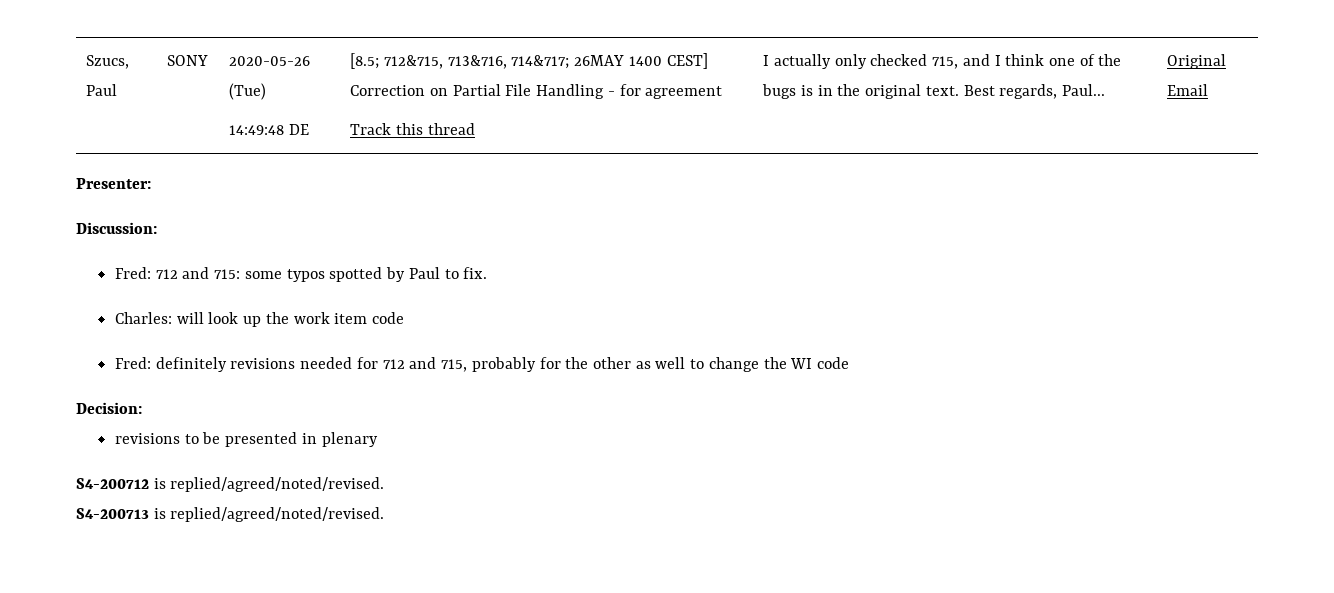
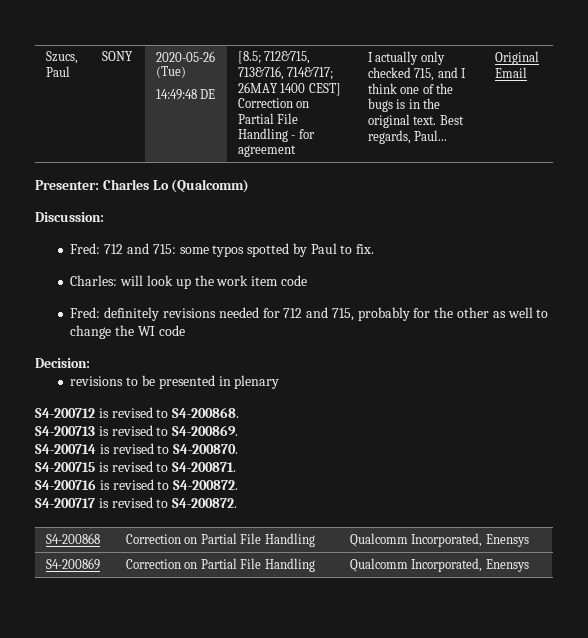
[350,123,475,135] // Track this thread -> (297, 151) none
(151, 183) none -> [102,179,250,193] Charles Lo (Qualcomm)
[170,477,385,492] replied/agreed/noted/revised. -> [111,407,240,418] revised to S4-200868.
[170,507,385,522] replied/agreed/noted/revised. -> [111,425,239,436] [35,443,239,454] [35,461,237,472] [35,479,239,490] [35,497,238,508] [46,533,101,544] [126,533,315,547] [350,533,529,547] [46,558,101,570] [126,558,315,572] [350,558,529,572] revised to S4-200869. // S4-200714 is revised to S4-200870. // S4-200715 is revised to S4-200871. // S4-200716 is revised to S4-200872. // S4-200717 is revised to S4-200872. // S4-200868 | Correction on Partial File Handling | Qualcomm Incorporated, Enensys // S4-200869 | Correction on Partial File Handling | Qualcomm Incorporated, Enensys

